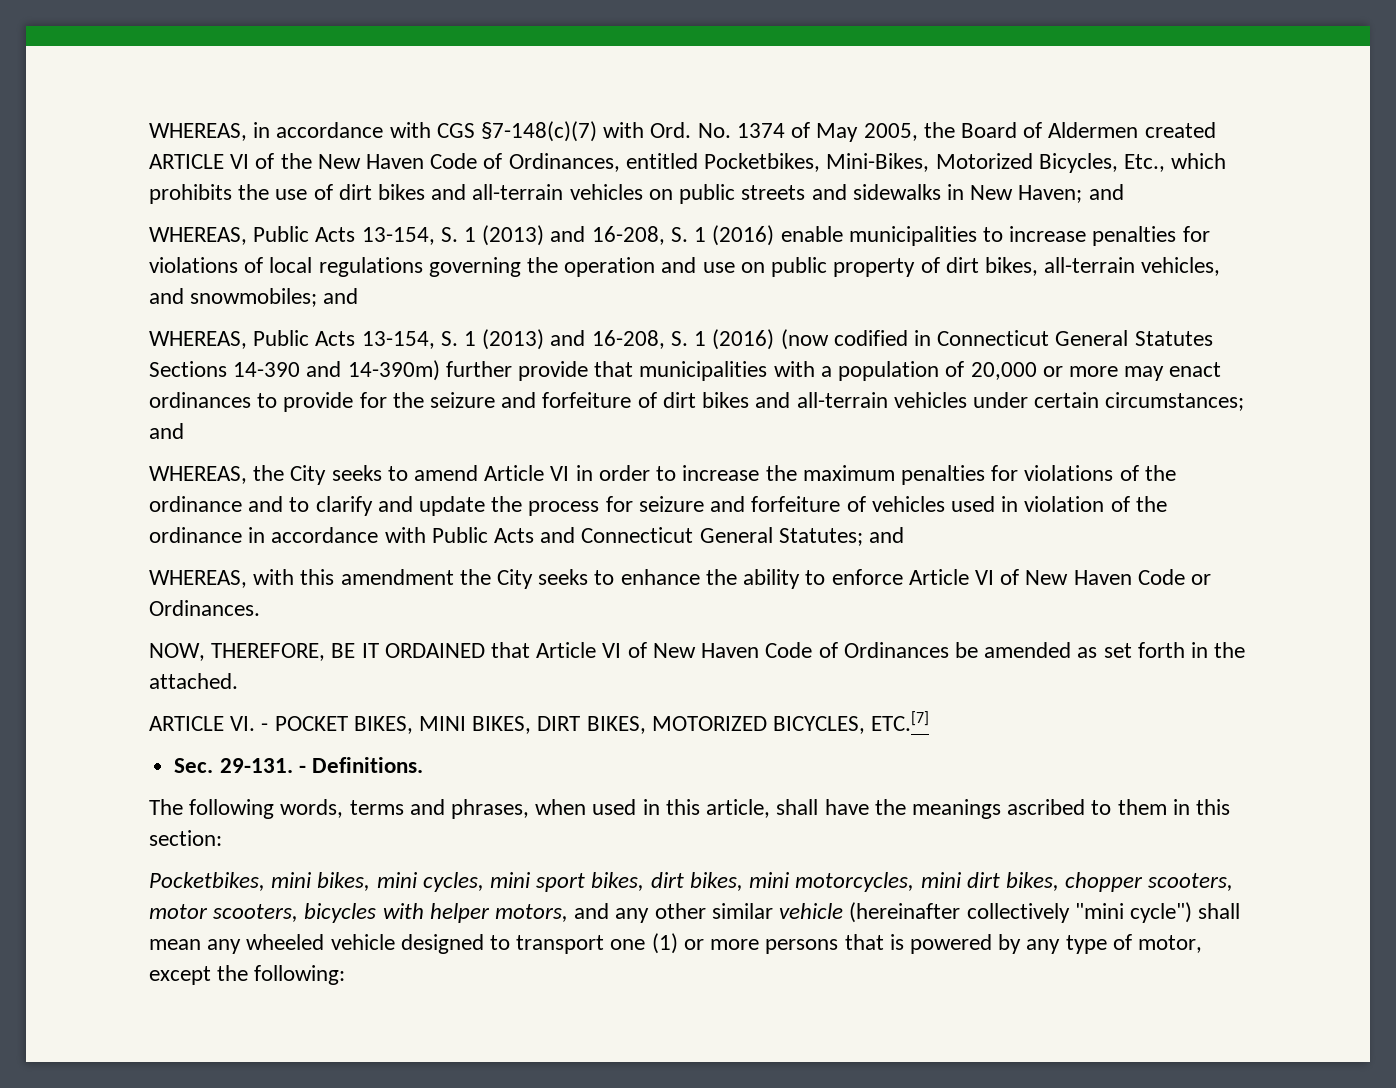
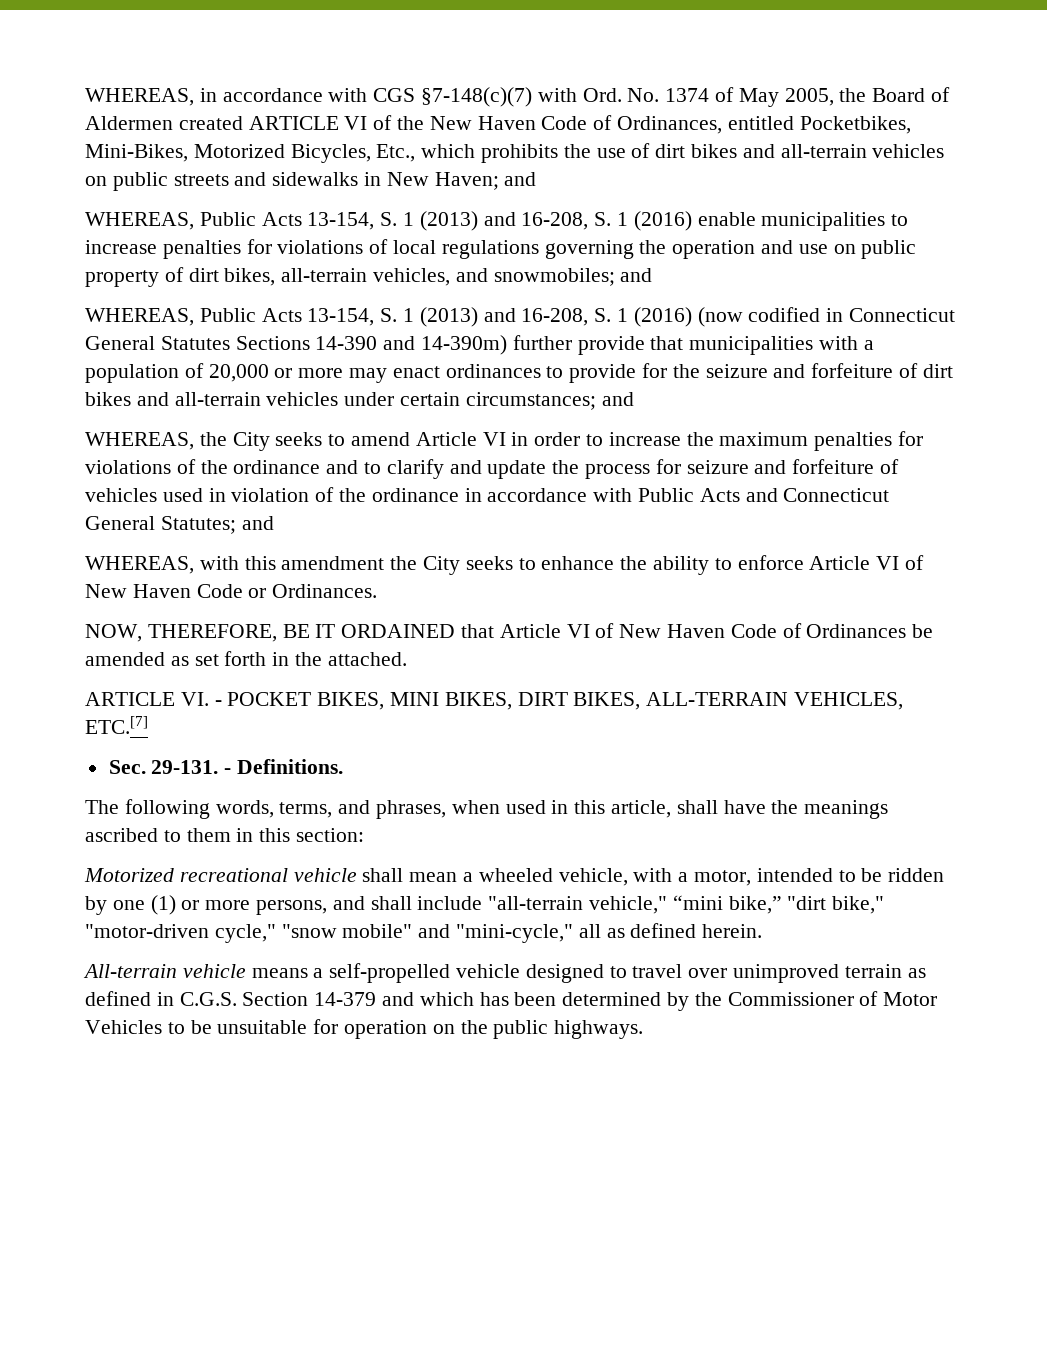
[651,716,866,734] MOTORIZED BICYCLES, -> [646,692,904,710] ALL-TERRAIN VEHICLES,
[349,800,404,815] terms -> [279,802,333,818] terms,
[149,872,1234,892] [149,902,1241,923] [149,933,1202,954] [149,965,346,985] Pocketbikes, mini bikes, mini cycles, mini sport bikes, dirt bikes, mini motorcycles, mini dirt bikes, chopper scooters, motor scooters, bicycles with helper motors, and any other similar vehicle (hereinafter collectively "mini cycle") shall mean any wheeled vehicle designed to transport one (1) or more persons that is powered by any type of motor, except the following: -> [84,868,945,886] [85,895,885,915] [85,923,763,943] [83,963,926,983] [85,991,938,1011] [85,1019,644,1039] Motorized recreational vehicle shall mean a wheeled vehicle, with a motor, intended to be ridden by one (1) or more persons, and shall include "all-terrain vehicle," “mini bike,” "dirt bike," "motor-driven cycle," "snow mobile" and "mini-cycle," all as defined herein. // All-terrain vehicle means a self-propelled vehicle designed to travel over unimproved terrain as defined in C.G.S. Section 14-379 and which has been determined by the Commissioner of Motor Vehicles to be unsuitable for operation on the public highways.

